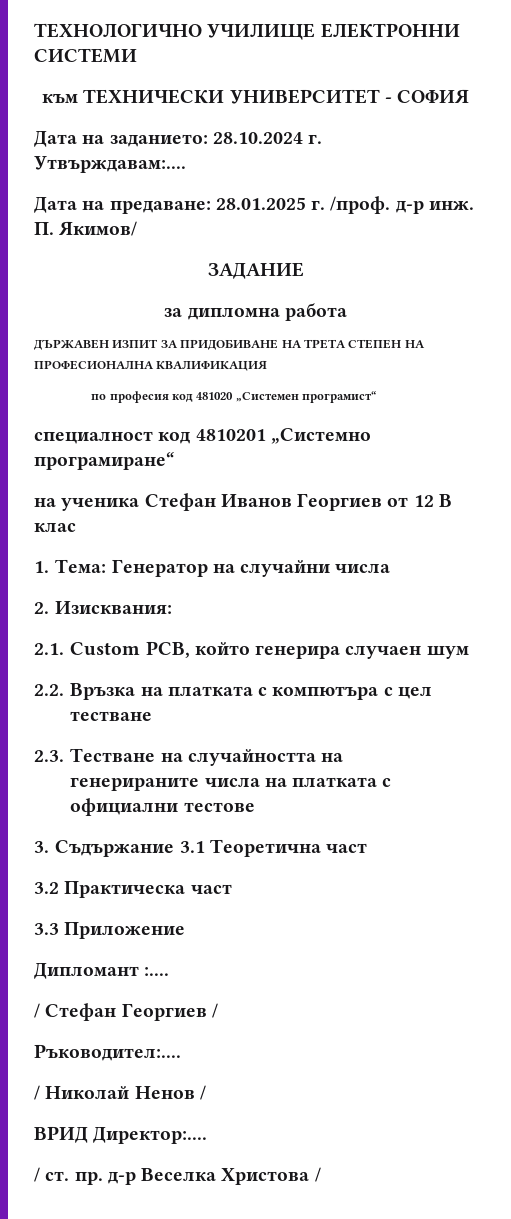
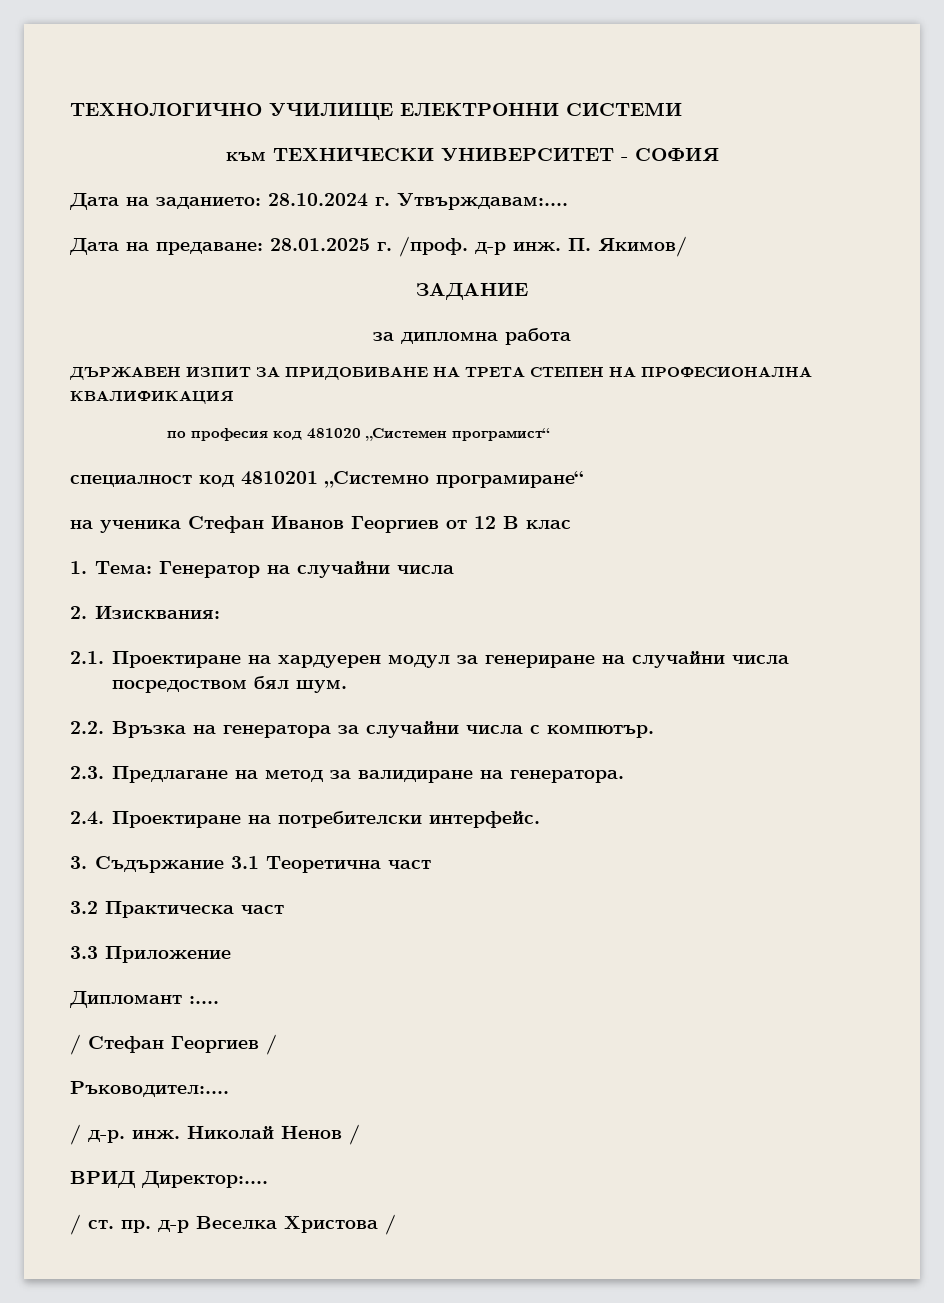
[70,641,469,659] [34,683,432,700] [70,711,153,721] [34,748,344,766] [70,777,392,791] [70,798,255,816] Custom PCB, който генерира случаен шум // 2.2. Връзка на платката с компютъра с цел тестване // 2.3. Тестване на случайността на генерираните числа на платката с официални тестове -> [111,651,789,668] [111,676,347,693] [70,721,654,738] [70,766,624,783] [70,811,540,828] Проектиране на хардуерен модул за генериране на случайни числа посредоством бял шум. // 2.2. Връзка на генератора за случайни числа с компютър. // 2.3. Предлагане на метод за валидиране на генератора. // 2.4. Проектиране на потребителски интерфейс.
(40, 1092) none -> [88,1130,180,1143] д-р. инж.

